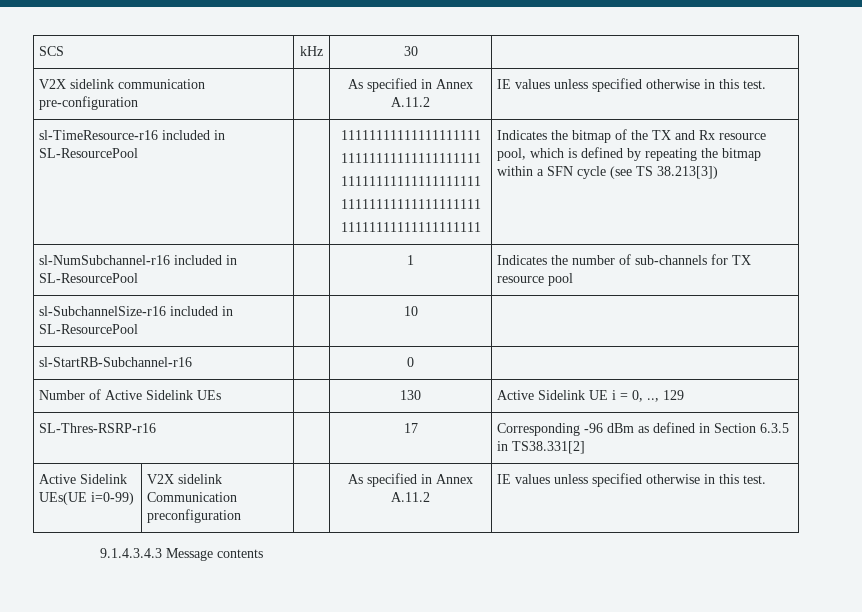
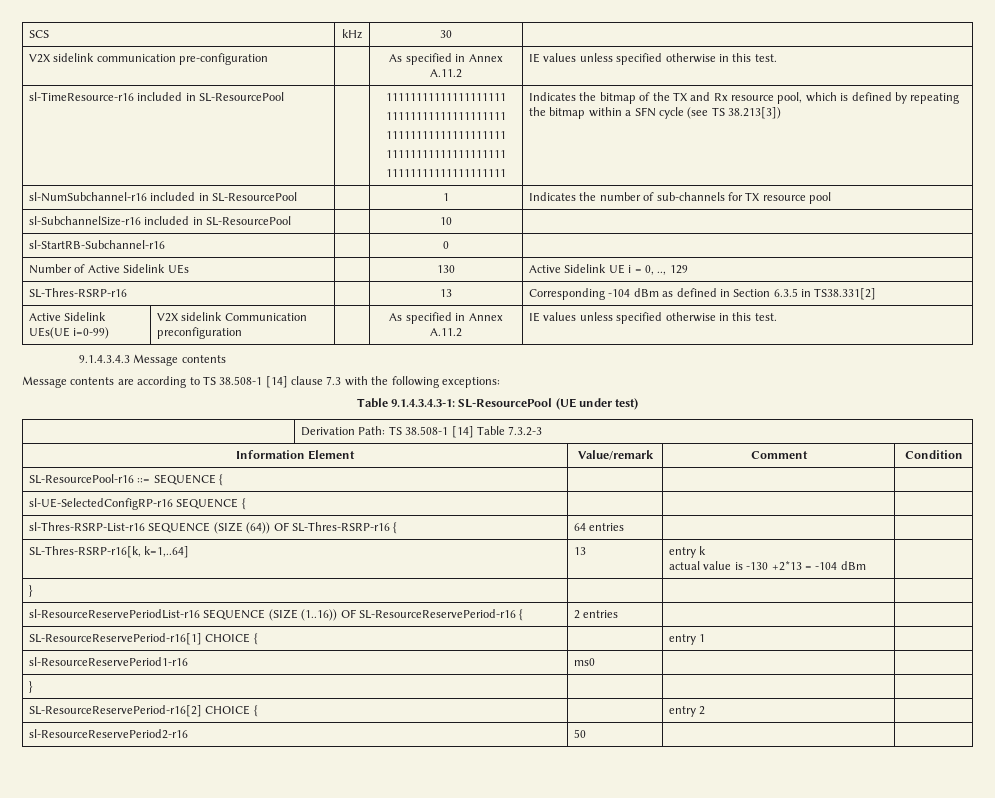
[403,423,418,433] 17 -> [440,289,452,297] 13
[584,423,604,433] -96 -> [608,289,631,297] -104
(263, 553) none -> [22,376,500,388] [356,398,639,410] [301,426,543,438] [235,450,356,460] [577,450,654,460] [750,451,808,459] [904,450,963,459] [29,474,224,486] [29,498,246,510] [29,522,398,534] [574,523,625,531] [29,546,190,558] [574,547,587,555] [669,546,707,558] [669,561,866,571] [29,585,34,597] [29,609,524,621] [574,610,619,619] [29,633,258,645] [669,634,706,645] [29,657,189,666] [574,658,596,666] [29,681,34,693] [29,705,258,717] [669,706,706,717] [29,729,189,739] [574,729,587,738] // Message contents are according to TS 38.508-1 [14] clause 7.3 with the following exceptions: // Table 9.1.4.3.4.3-1: SL-ResourcePool (UE under test) // | Derivation Path: TS 38.508-1 [14] Table 7.3.2-3 // Information Element | Value/remark | Comment | Condition // SL-ResourcePool-r16 ::= SEQUENCE { | | | // sl-UE-SelectedConfigRP-r16 SEQUENCE { | | | // sl-Thres-RSRP-List-r16 SEQUENCE (SIZE (64)) OF SL-Thres-RSRP-r16 { | 64 entries | | // SL-Thres-RSRP-r16[k, k=1,..64] | 13 | entry k // actual value is -130 +2*13 = -104 dBm | // } | | | // sl-ResourceReservePeriodList-r16 SEQUENCE (SIZE (1..16)) OF SL-ResourceReservePeriod-r16 { | 2 entries | | // SL-ResourceReservePeriod-r16[1] CHOICE { | | entry 1 | // sl-ResourceReservePeriod1-r16 | ms0 | | // } | | | // SL-ResourceReservePeriod-r16[2] CHOICE { | | entry 2 | // sl-ResourceReservePeriod2-r16 | 50 | |

